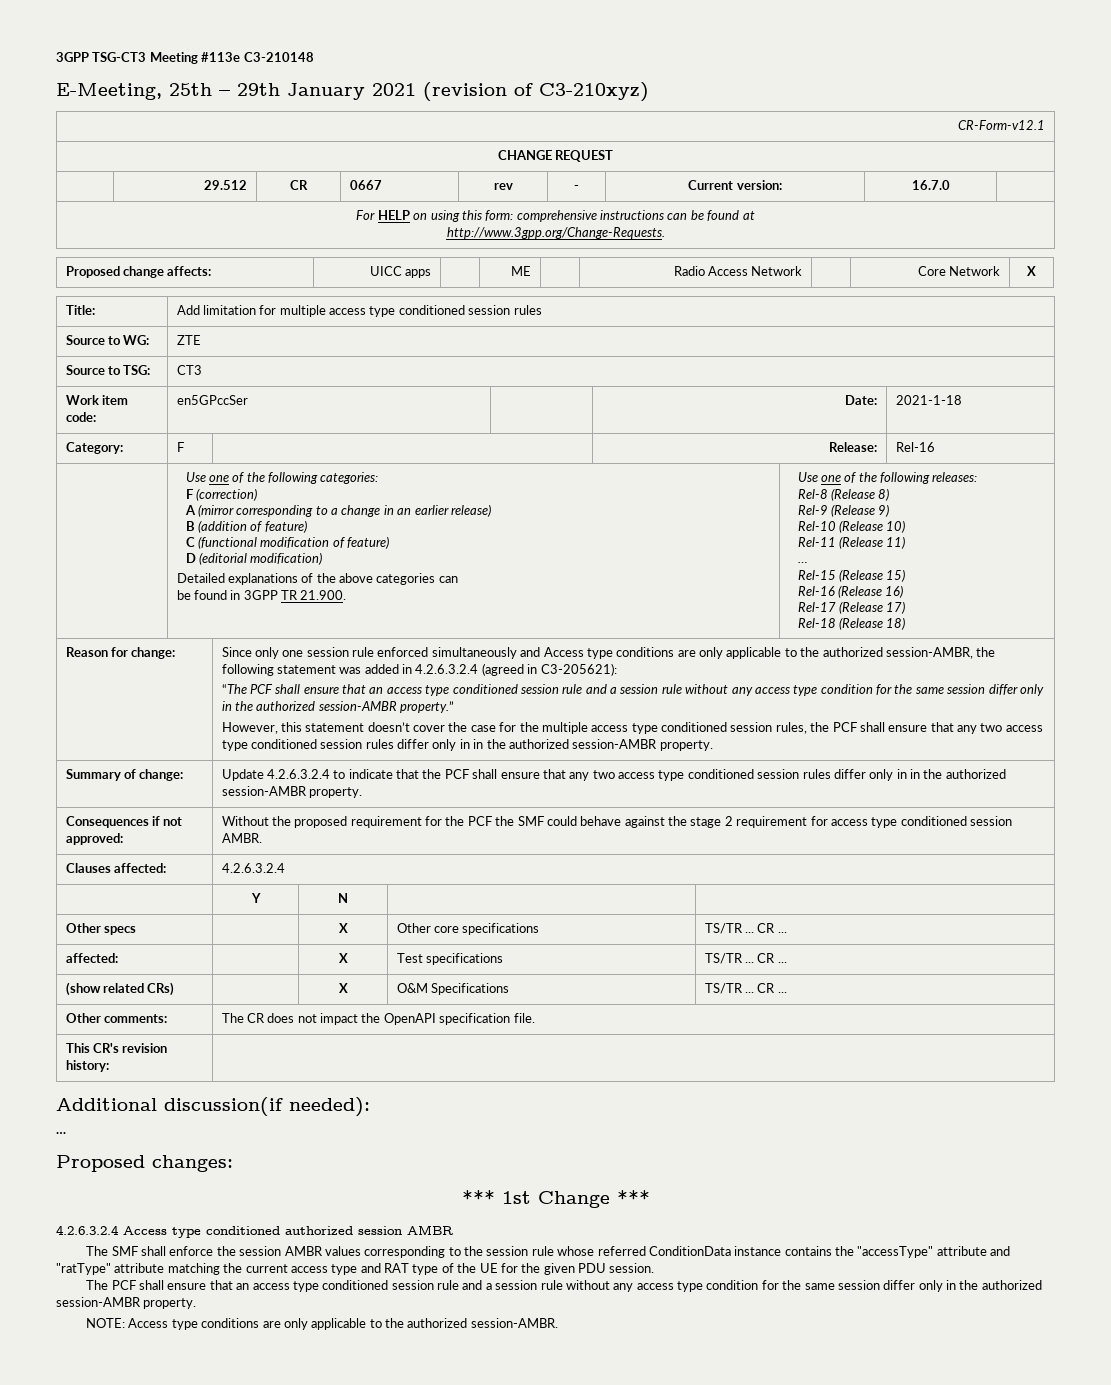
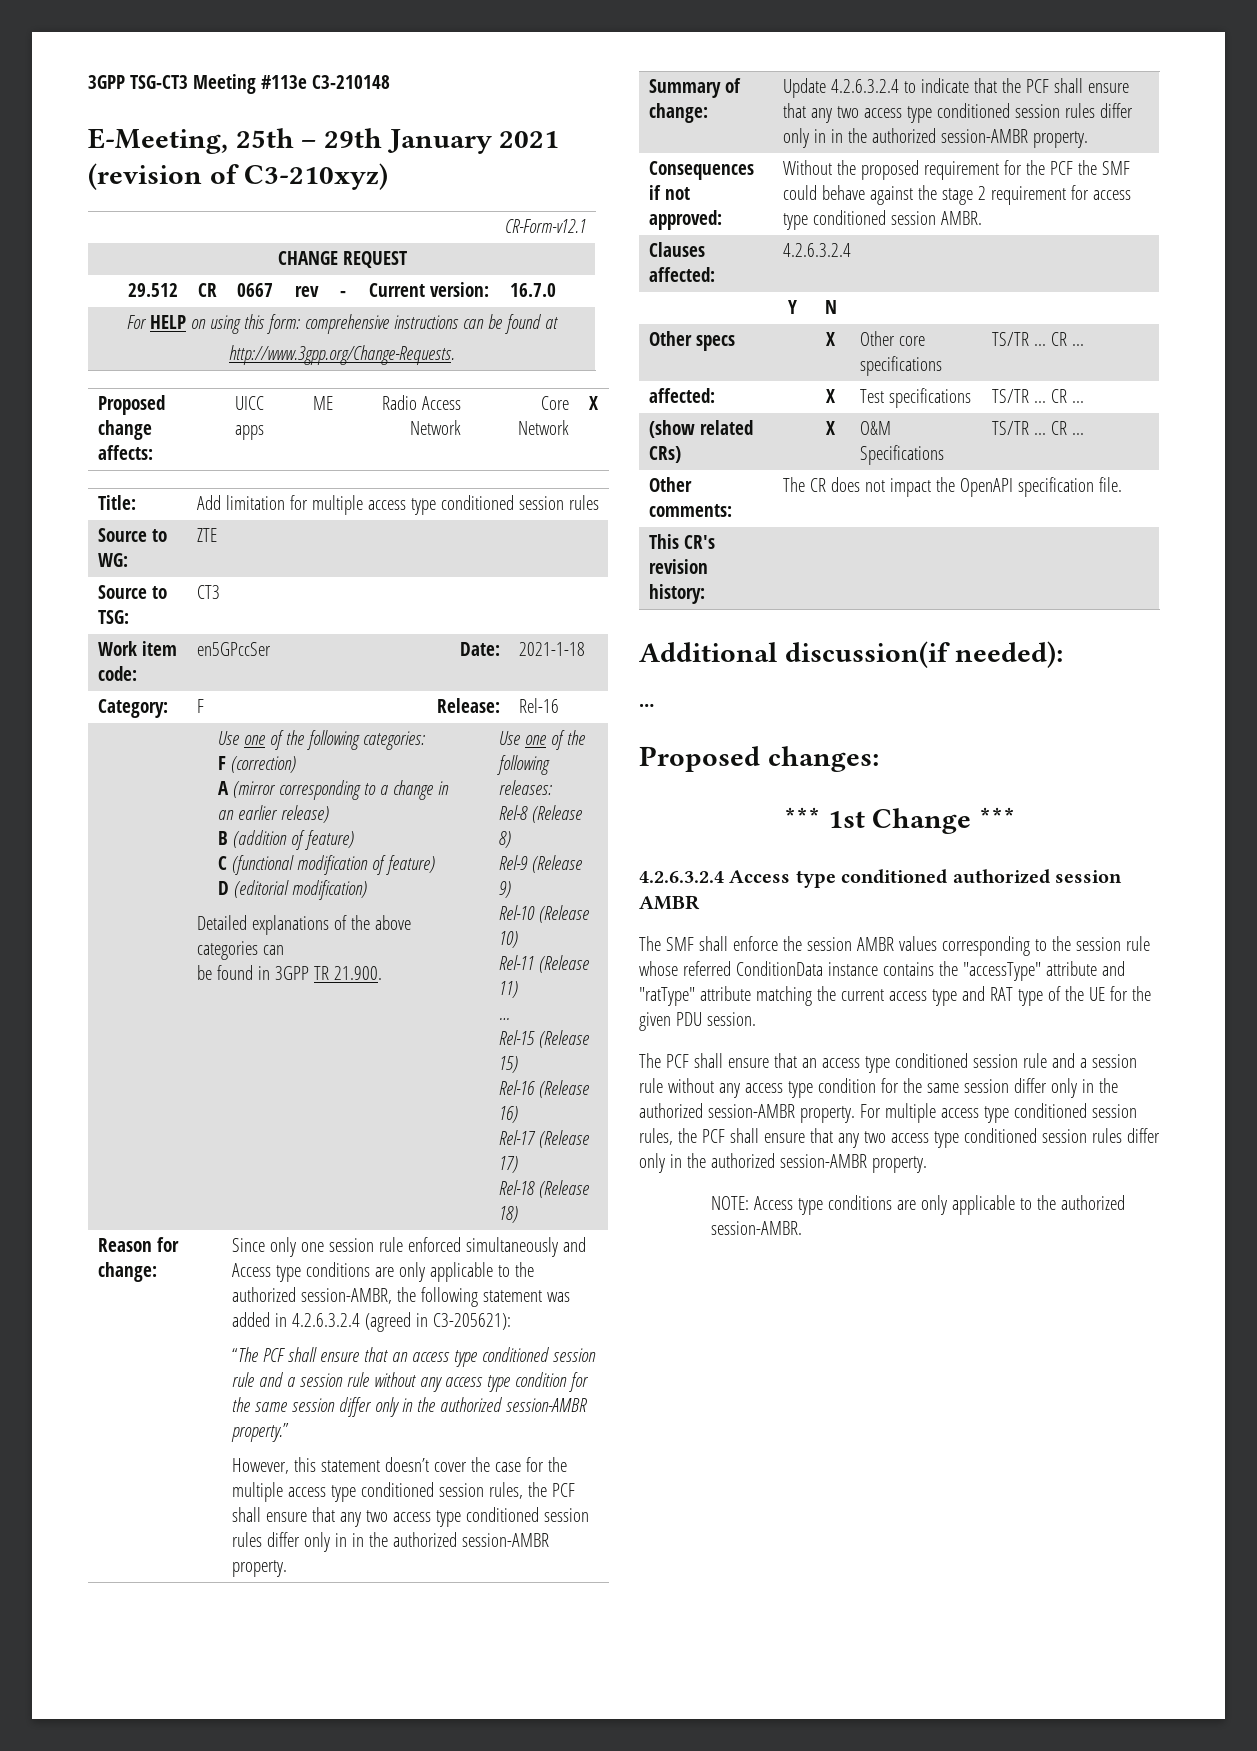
(197, 1303) none -> [859,1103,1137,1123] [639,1128,1160,1148] [639,1153,927,1173] For multiple access type conditioned session rules, the PCF shall ensure that any two access type conditioned session rules differ only in the authorized session-AMBR property.

